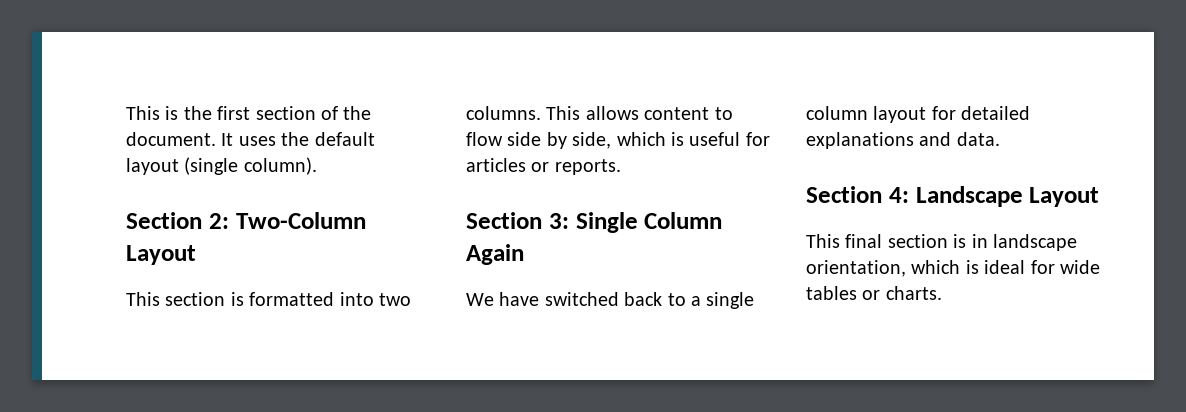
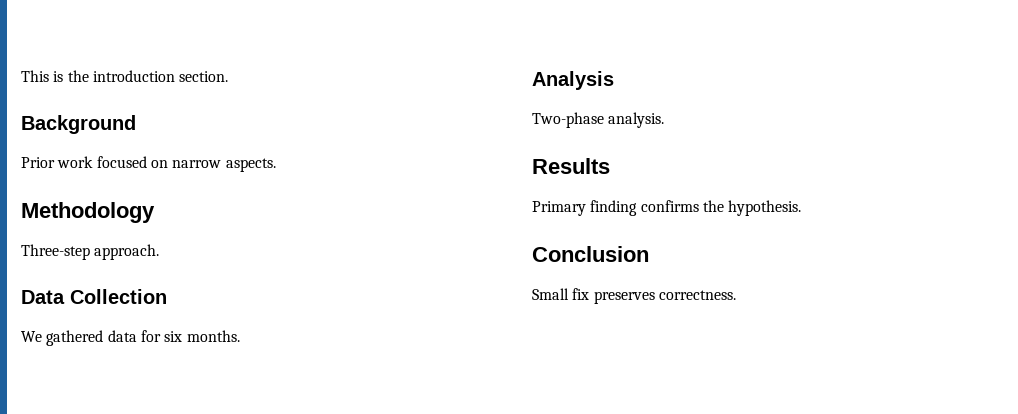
[217,106,372,120] [126,132,375,146] [126,157,317,175] [126,212,366,229] [126,245,196,265] [126,292,411,306] [466,106,733,120] [466,132,770,149] [466,158,621,175] [466,212,723,233] [466,244,524,265] [466,292,755,309] [806,106,1031,123] [806,132,1000,149] [806,186,1100,207] [806,234,1077,251] [806,260,1100,277] [806,286,942,300] first section of the document. It uses the default layout (single column). // Section 2: Two-Column Layout // This section is formatted into two columns. This allows content to flow side by side, which is useful for articles or reports. // Section 3: Single Column Again // We have switched back to a single column layout for detailed explanations and data. // Section 4: Landscape Layout // This final section is in landscape orientation, which is ideal for wide tables or charts. -> [92,70,229,82] [21,115,136,134] [21,156,276,172] [21,202,155,223] [21,244,160,260] [21,289,167,304] [21,330,240,346] [532,71,614,90] [532,112,665,128] [532,158,610,174] [532,200,802,216] [532,246,649,262] [532,288,736,304] introduction section. // Background // Prior work focused on narrow aspects. // Methodology // Three-step approach. // Data Collection // We gathered data for six months. // Analysis // Two-phase analysis. // Results // Primary finding confirms the hypothesis. // Conclusion // Small fix preserves correctness.

